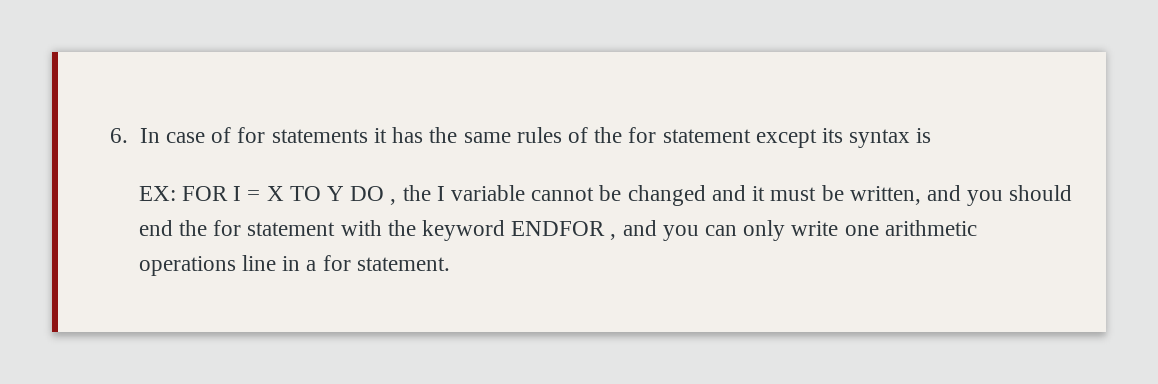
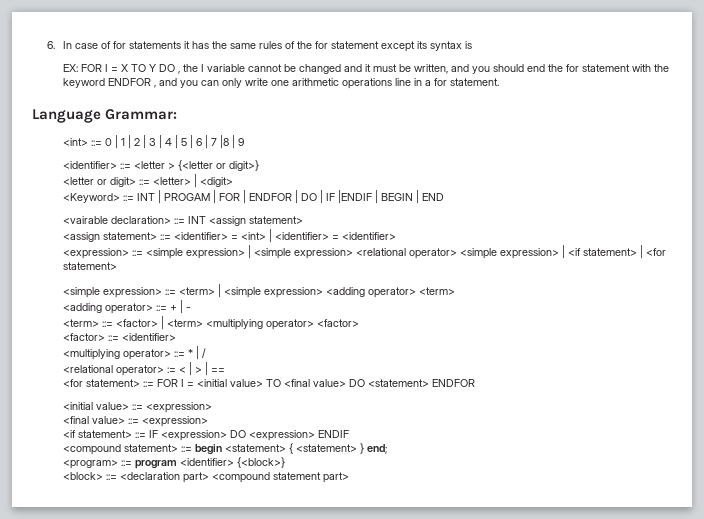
(450, 264) none -> [32,109,178,123] [62,135,244,149] [62,160,259,171] [62,174,233,188] [62,190,444,204] [62,216,303,226] [62,229,396,243] [62,245,666,259] [62,262,117,270] [62,284,455,298] [62,300,191,314] [62,316,359,330] [62,333,176,341] [62,346,206,360] [62,362,225,376] [62,379,475,387] [62,402,212,413] [62,416,208,427] [62,430,349,441] [62,443,387,455] [62,457,285,469] [62,472,349,483] // Language Grammar: // <int> ::= 0 | 1 | 2 | 3 | 4 | 5 | 6 | 7 |8 | 9 // <identifier> ::= <letter > {<letter or digit>} // <letter or digit> ::= <letter> | <digit> // <Keyword> ::= INT | PROGAM | FOR | ENDFOR | DO | IF |ENDIF | BEGIN | END // <vairable declaration> ::= INT <assign statement> // <assign statement> ::= <identifier> = <int> | <identifier> = <identifier> // <expression> ::= <simple expression> | <simple expression> <relational operator> <simple expression> | <if statement> | <for statement> // <simple expression> ::= <term> | <simple expression> <adding operator> <term> // <adding operator> ::= + | - // <term> ::= <factor> | <term> <multiplying operator> <factor> // <factor> ::= <identifier> // <multiplying operator> ::= * | / // <relational operator> := < | > | == // <for statement> ::= FOR I = <initial value> TO <final value> DO <statement> ENDFOR // <initial value> ::= <expression> // <final value> ::= <expression> // <if statement> ::= IF <expression> DO <expression> ENDIF // <compound statement> ::= begin <statement> { <statement> } end; // <program> ::= program <identifier> {<block>} // <block> ::= <declaration part> <compound statement part>

